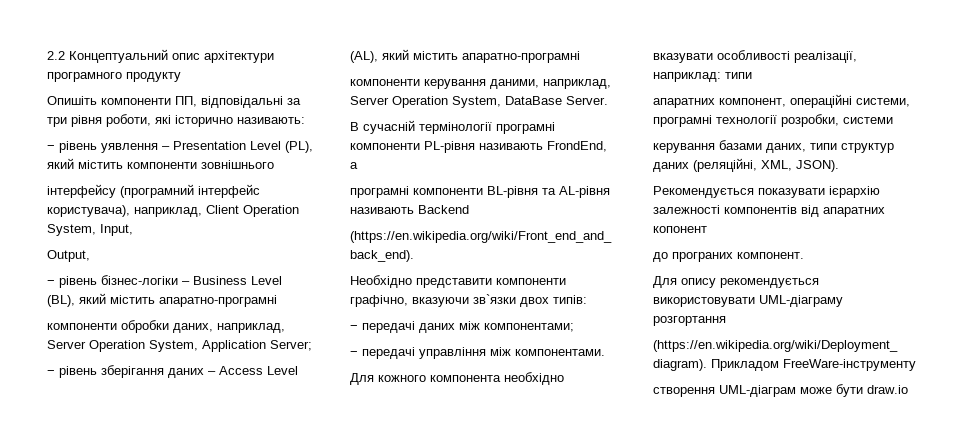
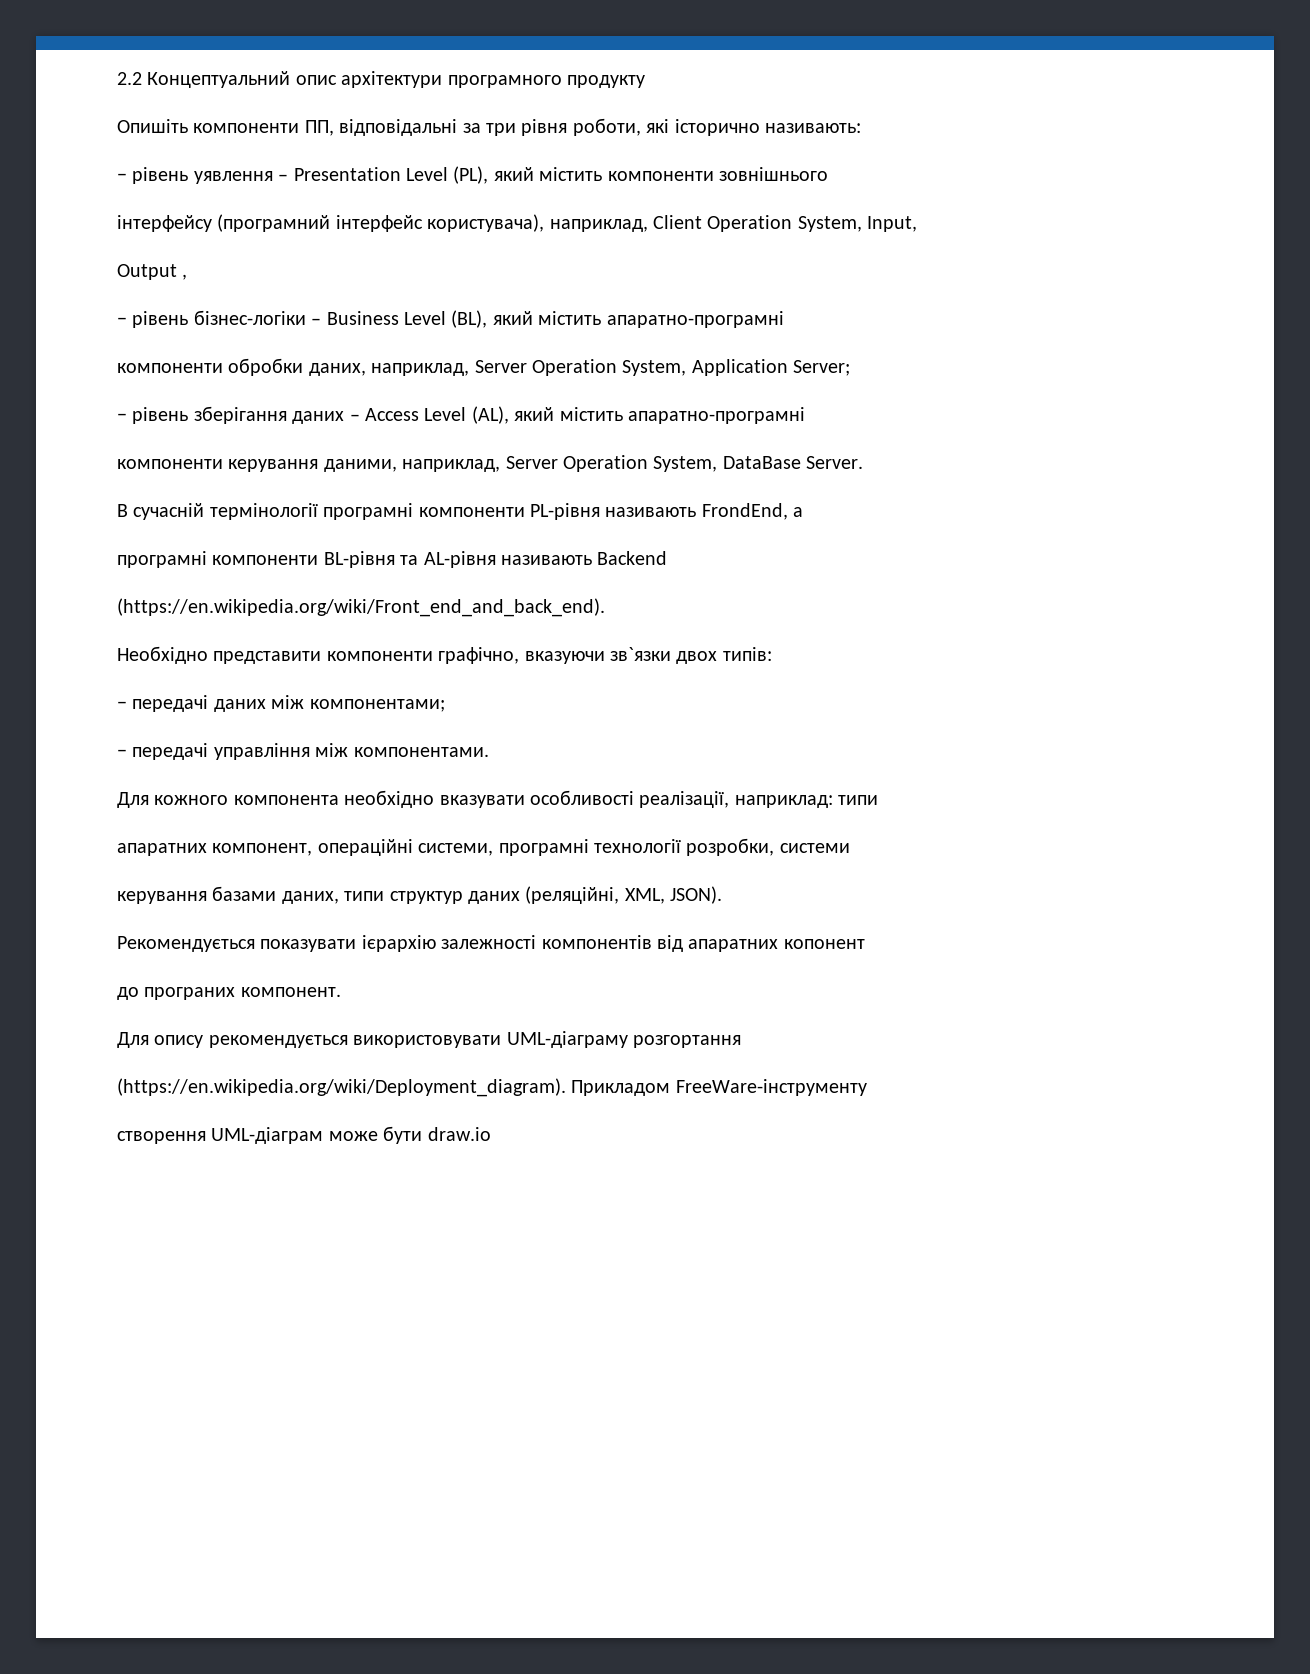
[47,250,90,262] Output, -> [117,264,188,280] Output ,

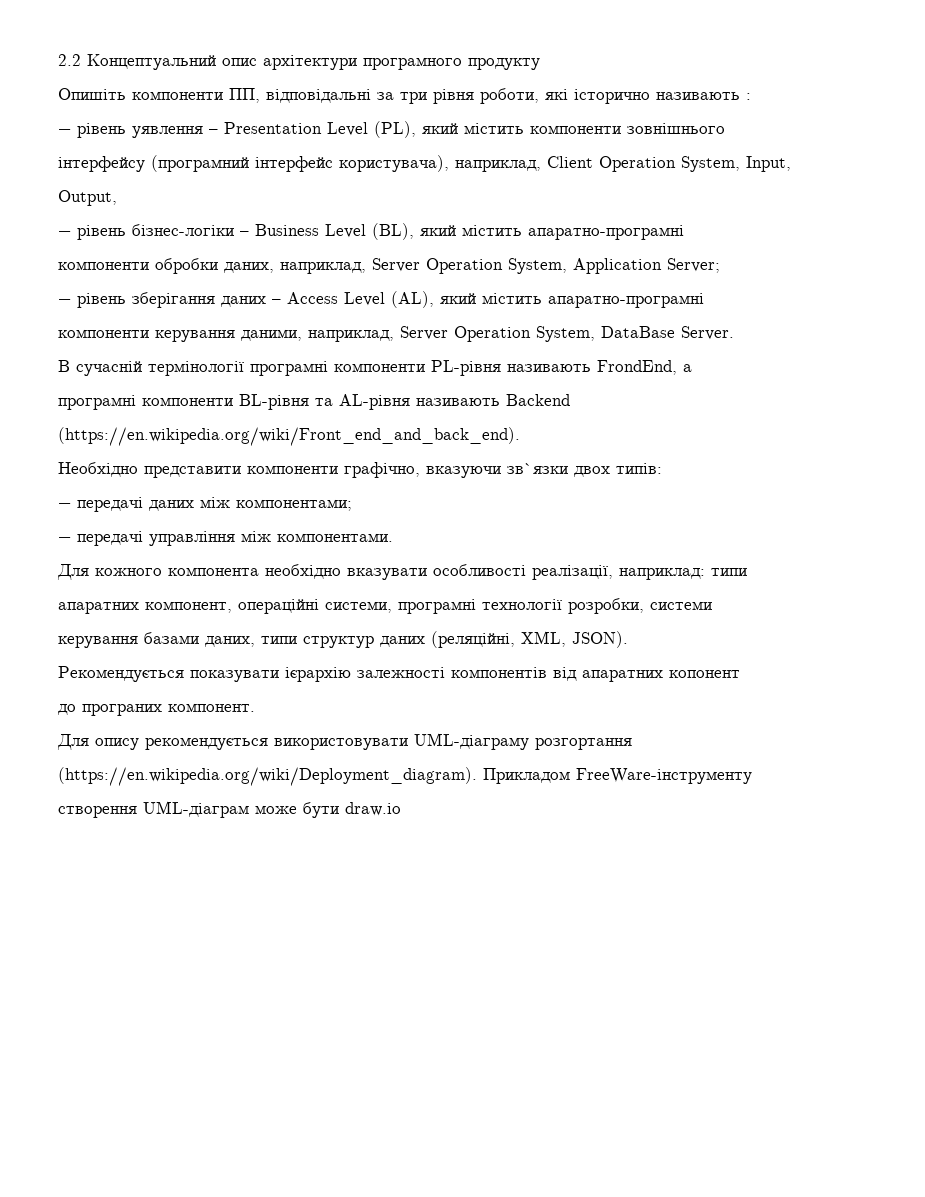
[764,123,861,133] називають: -> [656,92,751,100] називають :
[117,264,188,280] Output , -> [58,190,117,206] Output,

